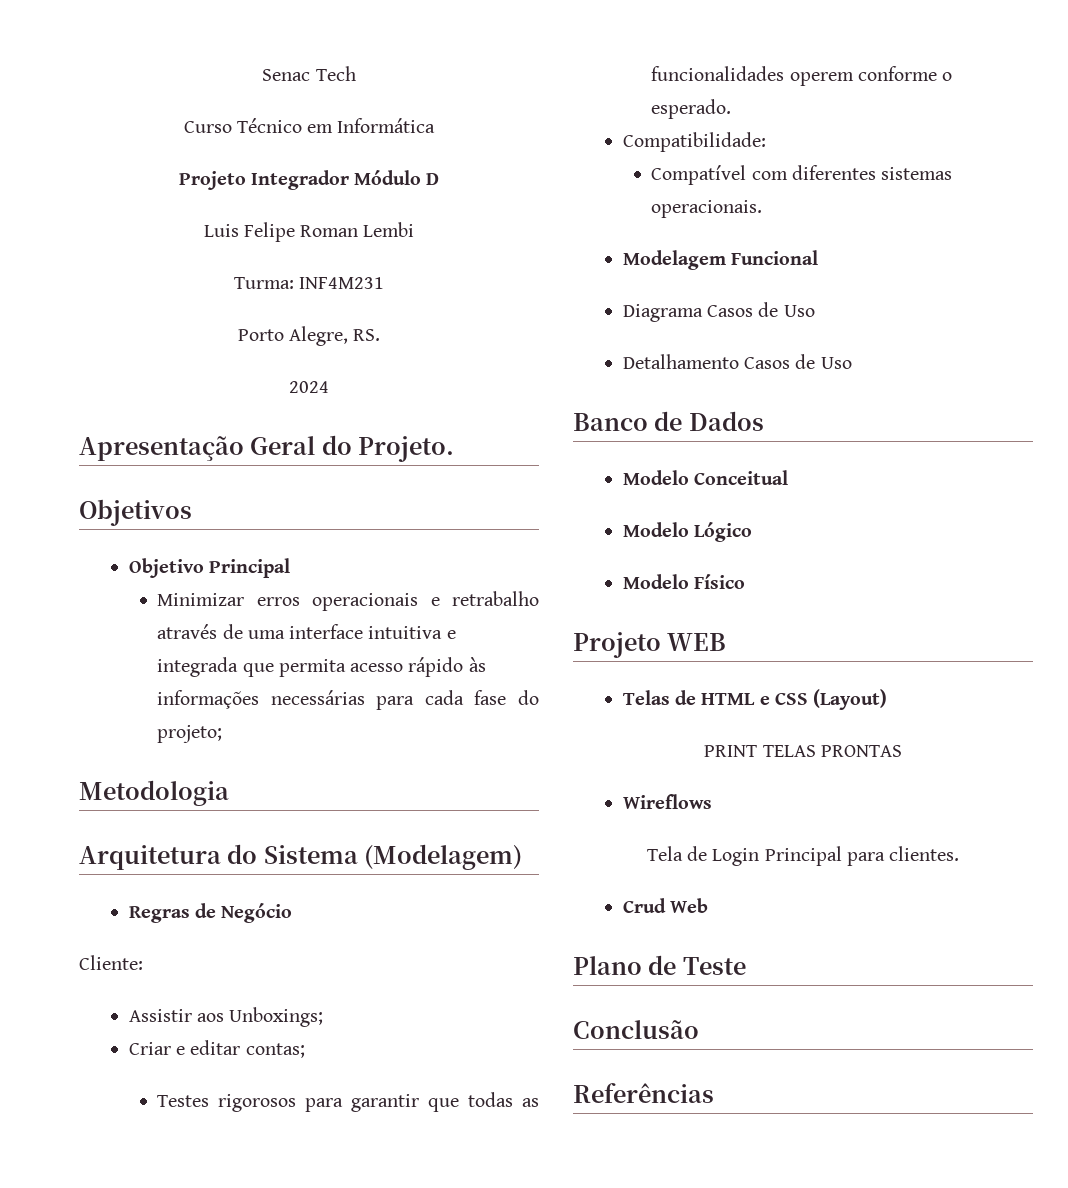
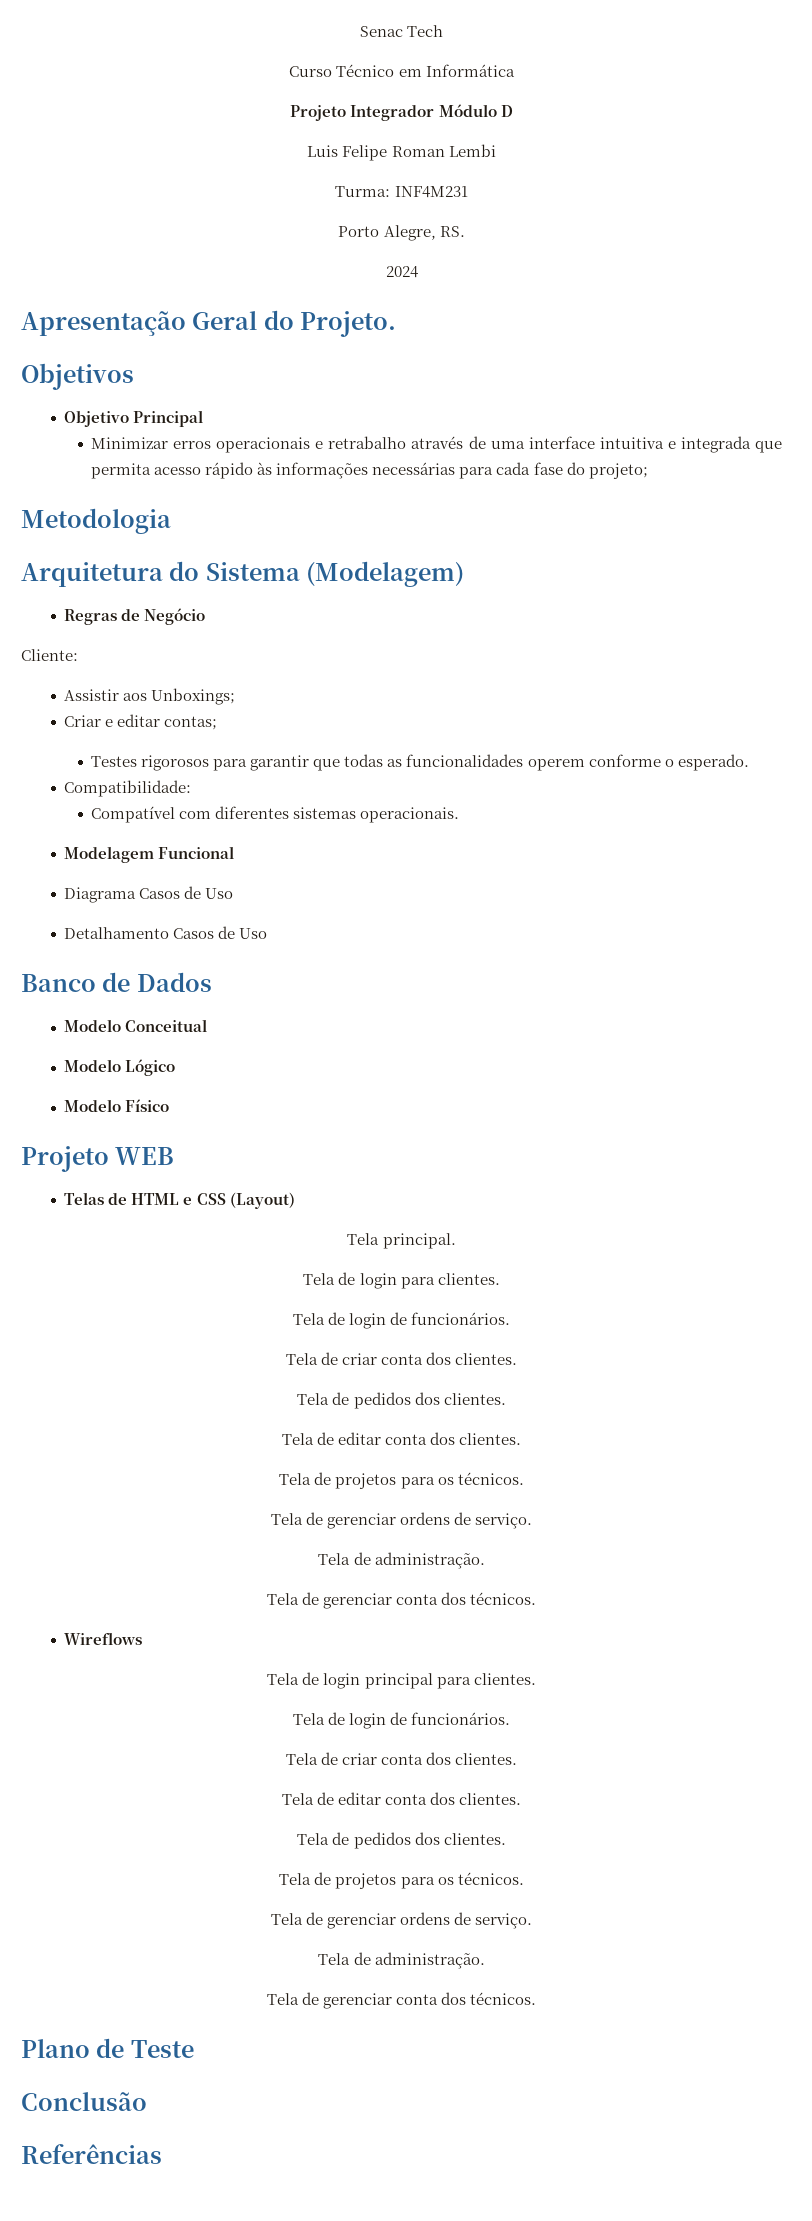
[704,745,902,757] PRINT TELAS PRONTAS -> [347,1233,456,1249] [303,1272,500,1289] [292,1312,511,1329] [285,1352,518,1365] [297,1392,506,1409] [281,1432,522,1445] [279,1472,524,1489] [270,1512,533,1529] [318,1552,485,1569] [266,1592,537,1609] Tela principal. // Tela de login para clientes. // Tela de login de funcionários. // Tela de criar conta dos clientes. // Tela de pedidos dos clientes. // Tela de editar conta dos clientes. // Tela de projetos para os técnicos. // Tela de gerenciar ordens de serviço. // Tela de administração. // Tela de gerenciar conta dos técnicos.
[712,846,960,866] [622,898,709,913] Login Principal para clientes. // Crud Web -> [323,1673,536,1689] [292,1712,511,1729] [285,1752,518,1765] [281,1792,522,1805] [297,1832,506,1849] [279,1872,524,1889] [270,1912,533,1929] [318,1952,485,1969] [266,1992,537,2009] login principal para clientes. // Tela de login de funcionários. // Tela de criar conta dos clientes. // Tela de editar conta dos clientes. // Tela de pedidos dos clientes. // Tela de projetos para os técnicos. // Tela de gerenciar ordens de serviço. // Tela de administração. // Tela de gerenciar conta dos técnicos.

